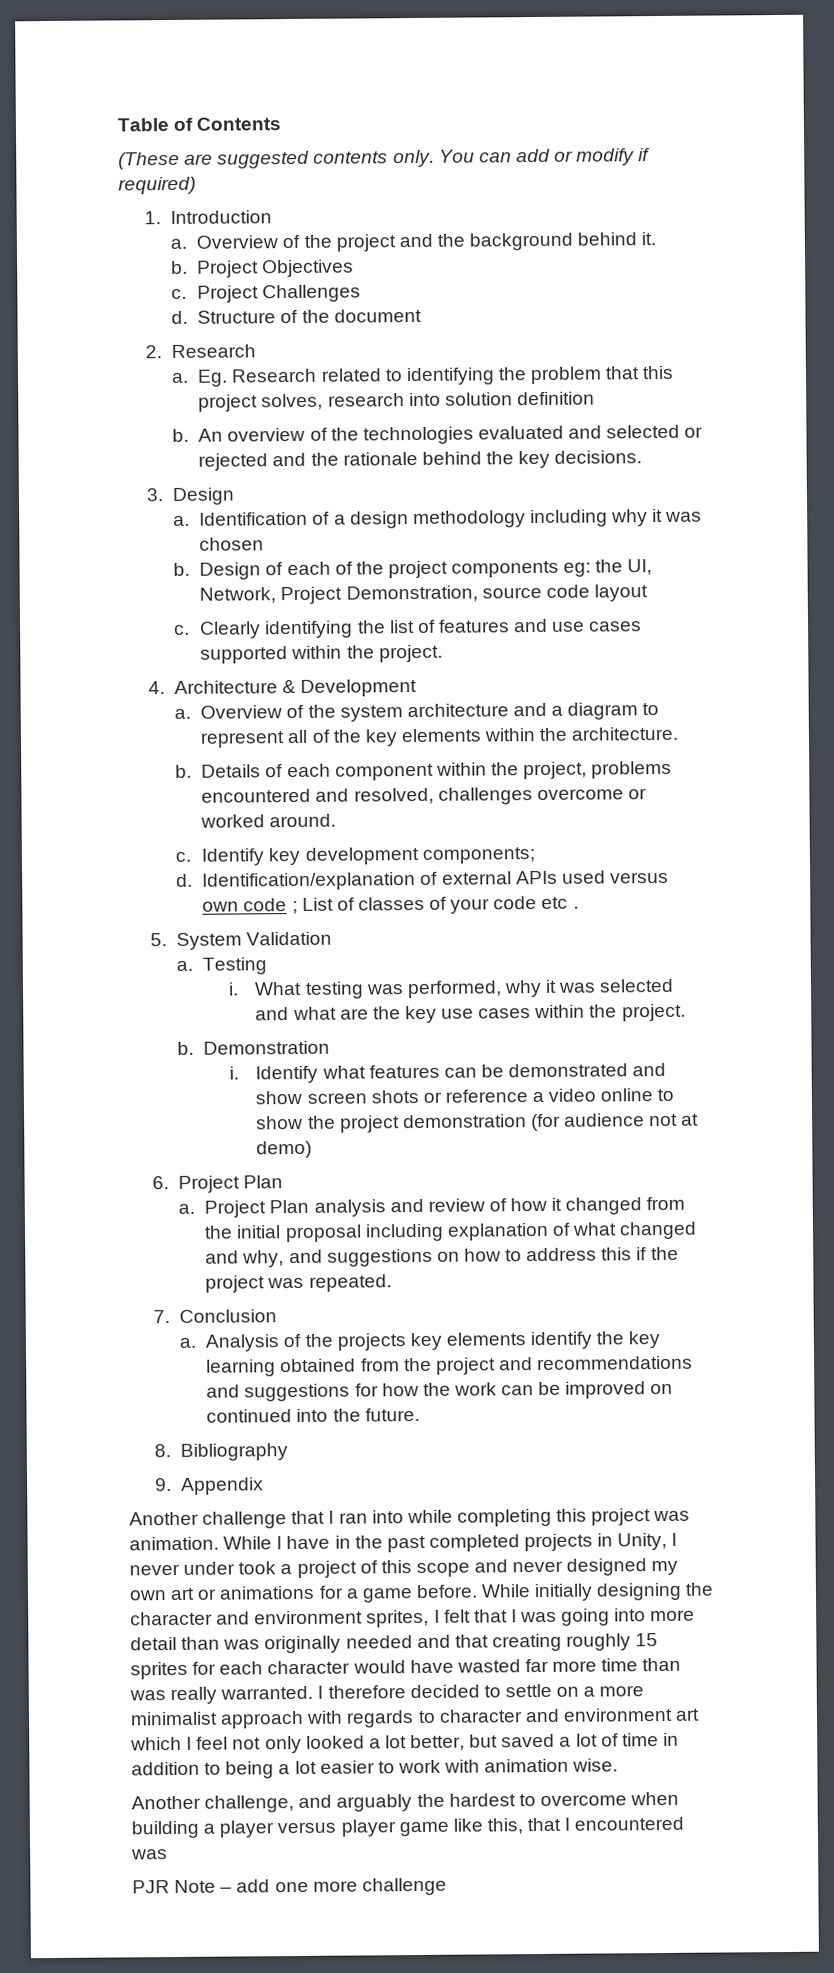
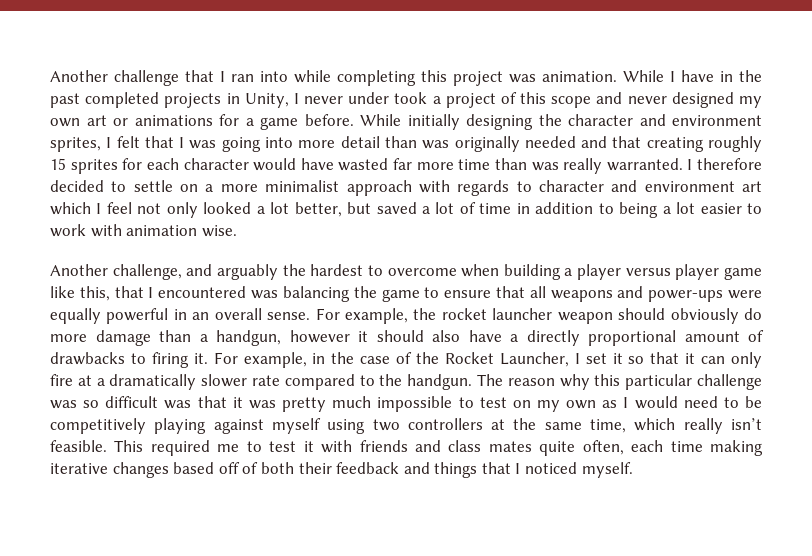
[117,117,282,132] [118,148,651,170] [118,176,196,195] [144,210,273,225] [170,232,657,252] [171,259,355,278] [171,284,362,303] [171,308,422,324] [145,344,257,359] [171,365,675,387] [198,391,595,412] [172,424,704,445] [198,450,643,471] [146,487,236,505] [173,508,703,529] [199,537,265,551] [173,559,653,580] [199,584,648,605] [174,618,643,639] [200,644,443,664] [148,678,418,697] [174,702,660,722] [200,726,679,748] [175,760,673,781] [201,787,647,805] [200,813,337,828] [175,846,535,866] [176,870,669,891] [202,896,579,915] [150,931,333,950] [176,957,268,975] [228,978,675,999] [255,1003,686,1024] [177,1040,331,1055] [229,1062,667,1084] [255,1088,675,1105] [256,1113,700,1133] [256,1140,313,1159] [152,1175,284,1193] [178,1196,686,1218] [204,1221,698,1243] [205,1246,679,1268] [205,1274,392,1293] [153,1309,278,1324] [179,1331,661,1352] [206,1355,694,1377] [206,1381,674,1402] [206,1407,420,1423] [154,1443,289,1461] [155,1477,265,1495] Table of Contents // (These are suggested contents only. You can add or modify if required) // 1. Introduction // a. Overview of the project and the background behind it. // b. Project Objectives // c. Project Challenges // d. Structure of the document // 2. Research // a. Eg. Research related to identifying the problem that this project solves, research into solution definition // b. An overview of the technologies evaluated and selected or rejected and the rationale behind the key decisions. // 3. Design // a. Identification of a design methodology including why it was chosen // b. Design of each of the project components eg: the UI, Network, Project Demonstration, source code layout // c. Clearly identifying the list of features and use cases supported within the project. // 4. Architecture & Development // a. Overview of the system architecture and a diagram to represent all of the key elements within the architecture. // b. Details of each component within the project, problems encountered and resolved, challenges overcome or worked around. // c. Identify key development components; // d. Identification/explanation of external APIs used versus own code ; List of classes of your code etc . // 5. System Validation // a. Testing // i. What testing was performed, why it was selected and what are the key use cases within the project. // b. Demonstration // i. Identify what features can be demonstrated and show screen shots or reference a video online to show the project demonstration (for audience not at demo) // 6. Project Plan // a. Project Plan analysis and review of how it changed from the initial proposal including explanation of what changed and why, and suggestions on how to address this if the project was repeated. // 7. Conclusion // a. Analysis of the projects key elements identify the key learning obtained from the project and recommendations and suggestions for how the work can be improved on continued into the future. // 8. Bibliography // 9. Appendix // -> (50, 76) none
[132,1877,447,1896] // PJR Note – add one more challenge -> [282,286,762,302] [50,308,763,324] [50,330,764,346] [50,352,762,368] [50,374,762,390] [50,396,762,412] [50,418,762,434] [50,440,763,456] [50,462,633,478] balancing the game to ensure that all weapons and power-ups were equally powerful in an overall sense. For example, the rocket launcher weapon should obviously do more damage than a handgun, however it should also have a directly proportional amount of drawbacks to firing it. For example, in the case of the Rocket Launcher, I set it so that it can only fire at a dramatically slower rate compared to the handgun. The reason why this particular challenge was so difficult was that it was pretty much impossible to test on my own as I would need to be competitively playing against myself using two controllers at the same time, which really isn’t feasible. This required me to test it with friends and class mates quite often, each time making iterative changes based off of both their feedback and things that I noticed myself.

